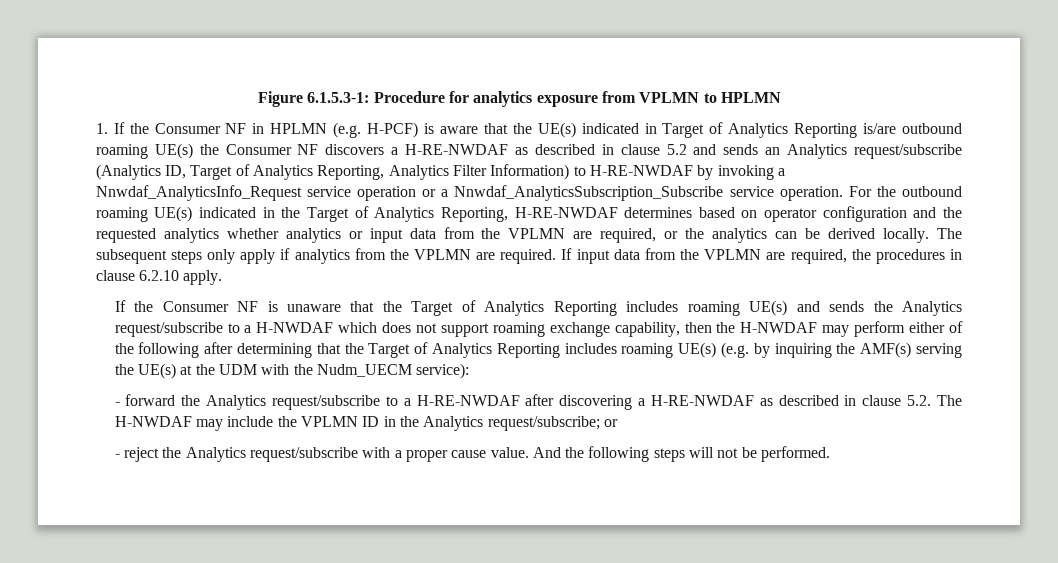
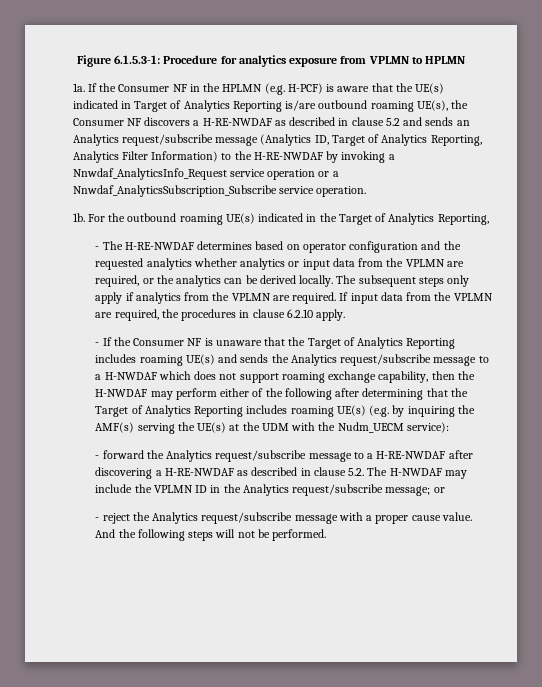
[95,123,108,134] 1. -> [72,83,85,92] 1a.
(265, 128) none -> [203,83,221,92] the
[154,143,193,159] UE(s) -> [416,100,448,111] UE(s),
(962, 151) none -> [215,136,259,146] message
(586, 171) none -> [234,151,252,160] the
(843, 193) none -> [72,213,85,222] // 1b.
(508, 214) none -> [95,241,123,250] // - The
(223, 277) none -> [95,342,100,346] -
(223, 329) none -> [433,356,477,366] message
(381, 402) none -> [308,452,352,462] message
[487,416,600,431] request/subscribe; -> [292,484,431,496] request/subscribe message;
(358, 454) none -> [294,514,338,524] message

